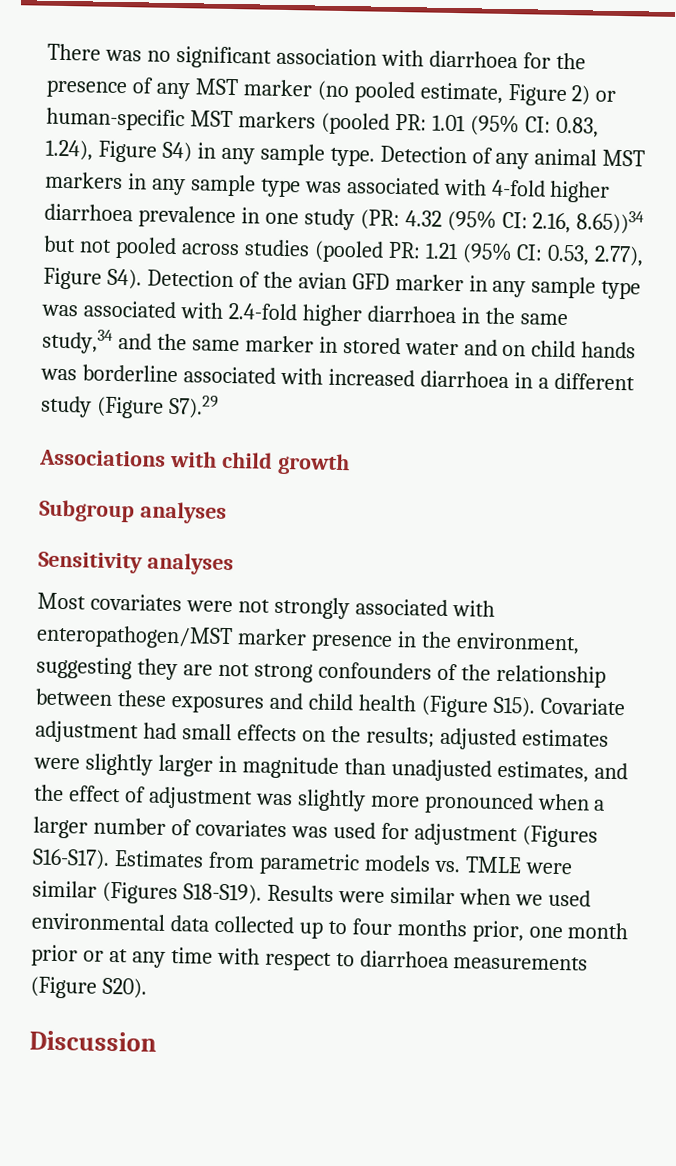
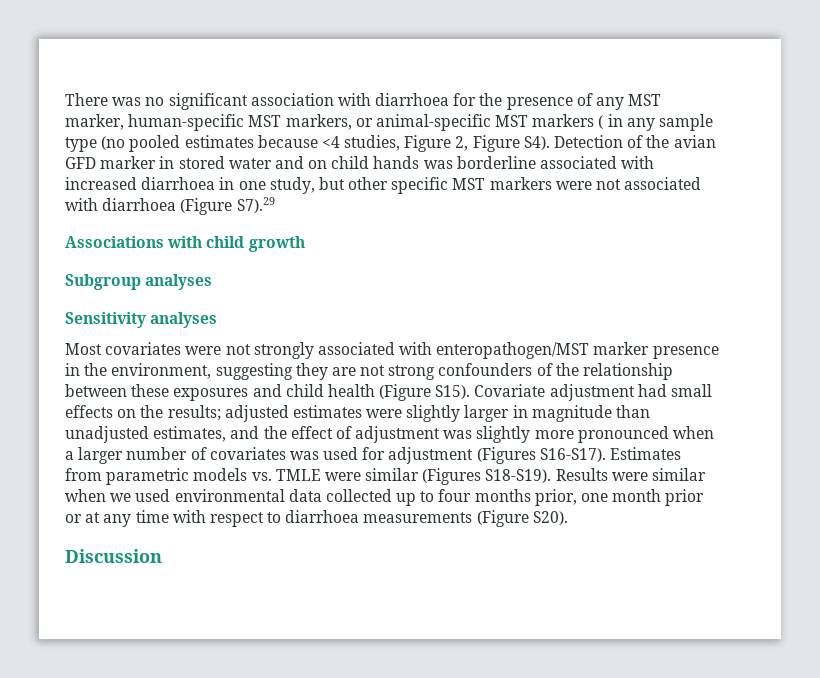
[242,79,617,107] [46,107,599,138] [45,139,646,170] [45,171,611,203] [44,203,645,235] [43,235,645,267] marker (no pooled estimate, Figure 2) or human-specific MST markers (pooled PR: 1.01 (95% CI: 0.83, 1.24), Figure S4) in any sample type. Detection of any animal MST markers in any sample type was associated with 4-fold higher diarrhoea prevalence in one study (PR: 4.32 (95% CI: 2.16, 8.65))34 but not pooled across studies (pooled PR: 1.21 (95% CI: 0.53, 2.77), -> [65,114,714,131] [65,135,469,152] marker, human-specific MST markers, or animal-specific MST markers ( in any sample type (no pooled estimates because <4 studies, Figure 2,
[492,276,642,300] [41,300,568,327] [42,328,338,354] any sample type was associated with 2.4-fold higher diarrhoea in the same study,34 and the same marker in -> (175, 162) none
[537,372,635,391] [40,395,92,418] a different study -> [238,177,702,194] [65,198,177,211] one study, but other specific MST markers were not associated with diarrhoea

